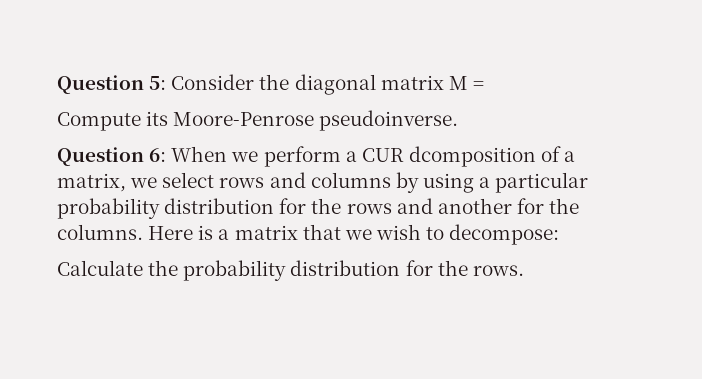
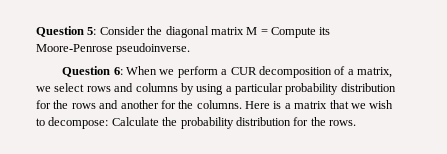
(484, 85) // -> (268, 32) none
[408,146,536,167] dcomposition -> [258,66,332,78] decomposition
(560, 234) // -> (109, 123) none

